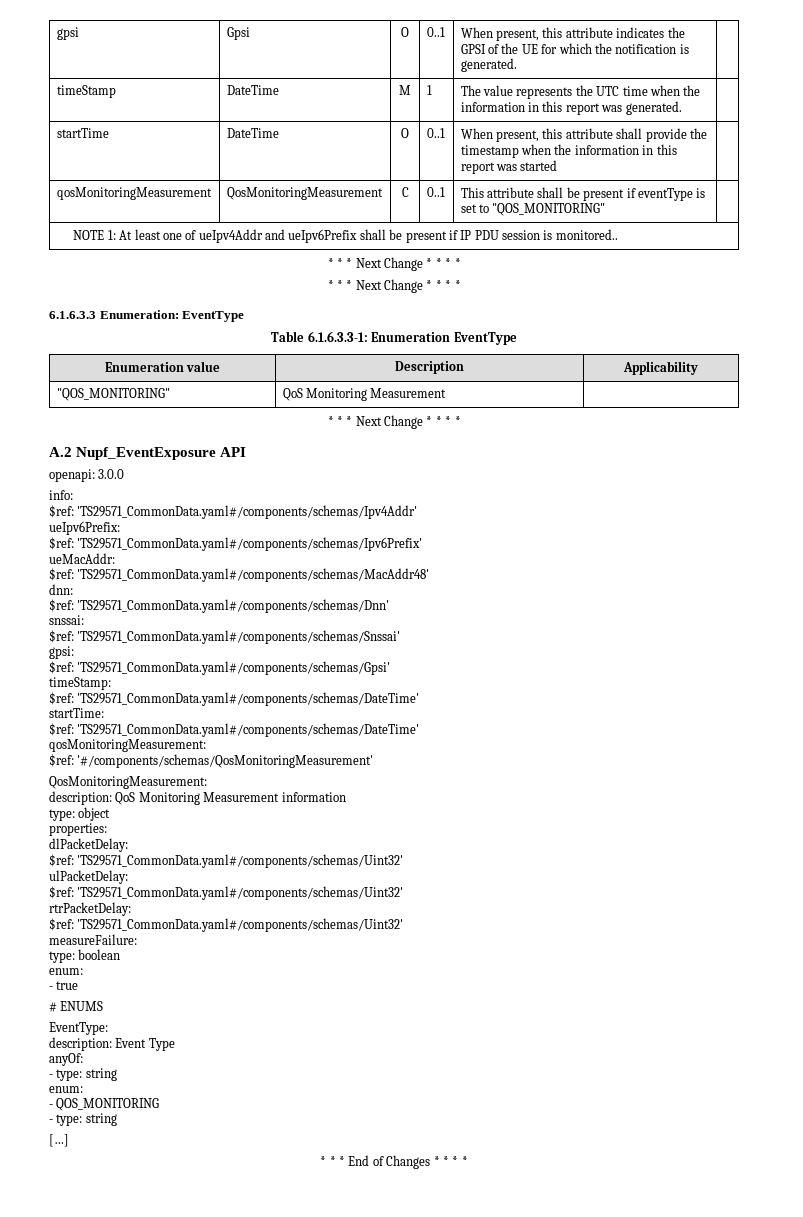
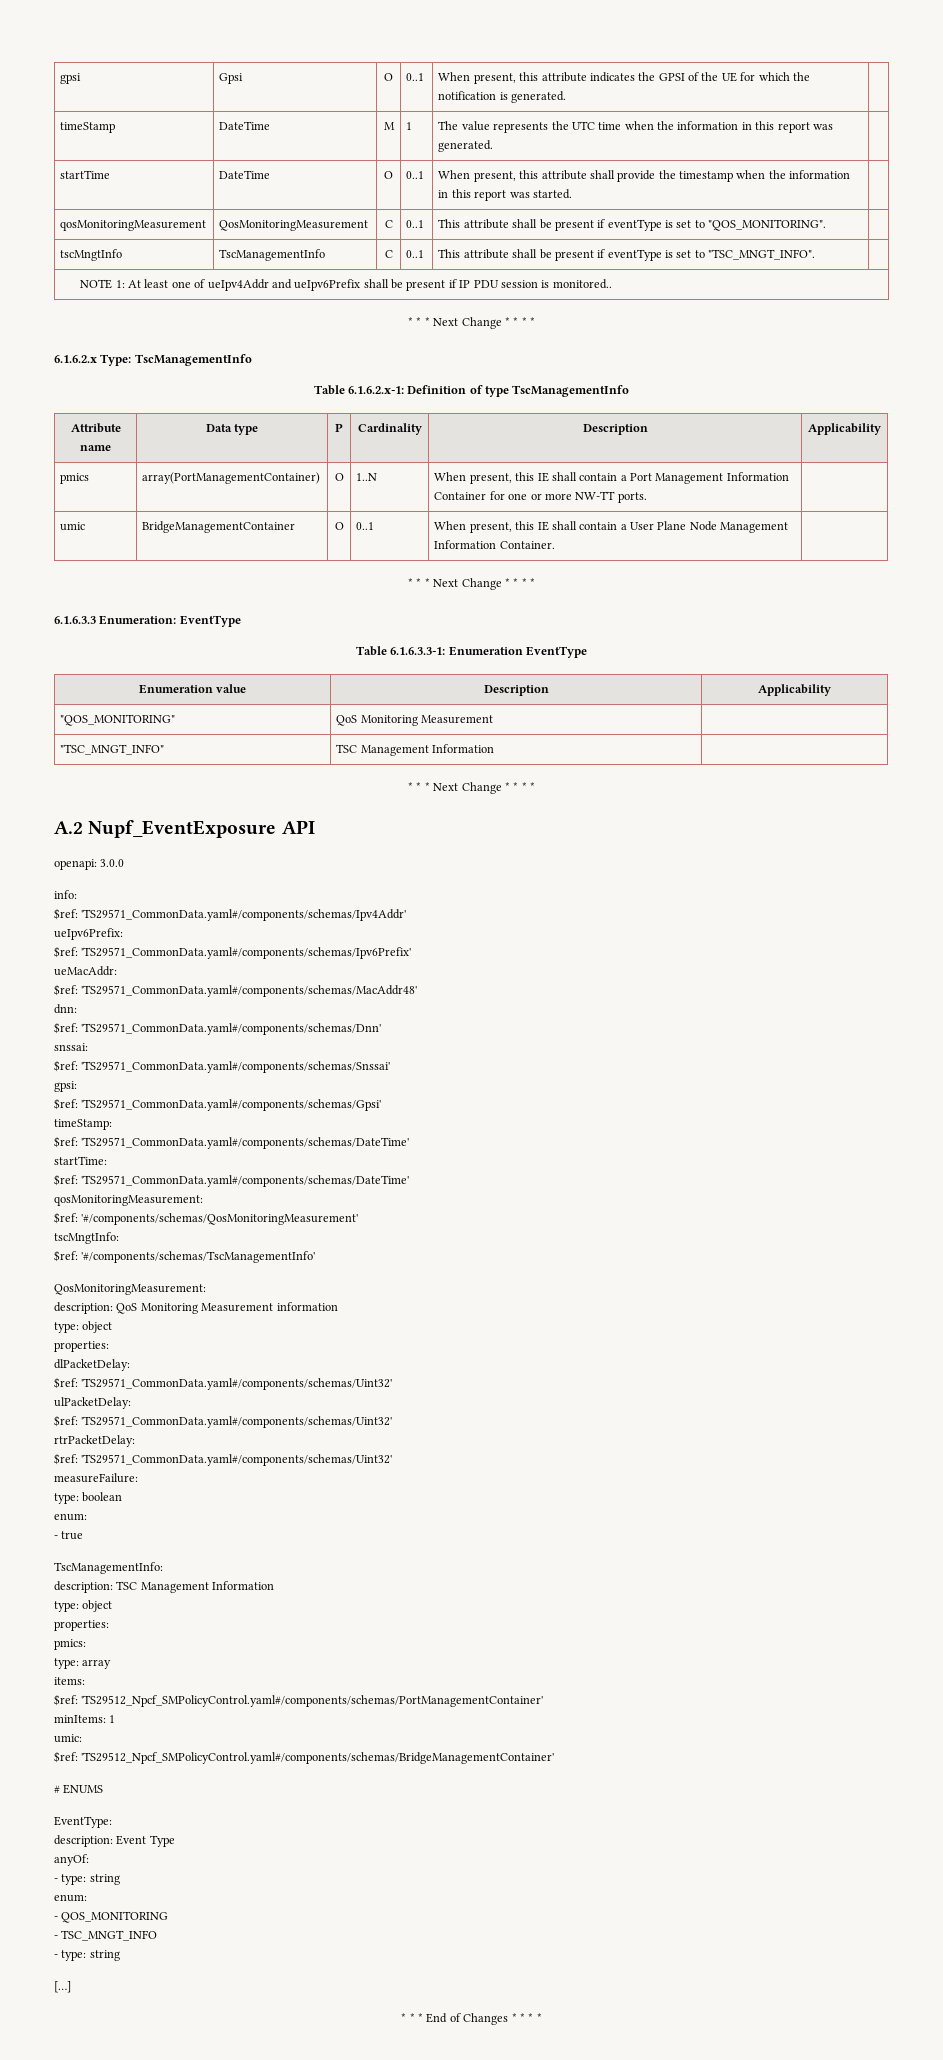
[520,160,558,171] started -> [532,189,572,199] started.
[492,203,606,216] "QOS_MONITORING" -> [708,219,827,231] [60,249,123,261] [219,249,326,261] [384,250,393,258] [406,250,425,258] [438,249,816,261] "QOS_MONITORING". | // tscMngtInfo | TscManagementInfo | C | 0..1 | This attribute shall be present if eventType is set to "TSC_MNGT_INFO".
(461, 263) none -> [54,354,252,366] [313,385,630,397] [70,423,121,433] [80,445,111,451] [205,424,259,435] [335,423,343,432] [357,423,422,435] [582,424,648,435] [808,423,881,435] [60,473,90,484] [142,472,321,484] [334,473,344,481] [356,473,378,481] [434,472,789,484] [434,491,647,503] [60,522,86,531] [142,521,296,533] [334,522,344,530] [356,522,375,530] [434,521,789,533] [434,540,555,549] // 6.1.6.2.x Type: TscManagementInfo // Table 6.1.6.2.x-1: Definition of type TscManagementInfo // Attribute name | Data type | P | Cardinality | Description | Applicability // pmics | array(PortManagementContainer) | O | 1..N | When present, this IE shall contain a Port Management Information Container for one or more NW-TT ports. | // umic | BridgeManagementContainer | O | 0..1 | When present, this IE shall contain a User Plane Node Management Information Container. |
(447, 393) none -> [60,744,165,755] [336,744,495,756] // "TSC_MNGT_INFO" | TSC Management Information |
(374, 761) none -> [54,1232,119,1244] [54,1250,316,1263] // tscMngtInfo: // $ref: '#/components/schemas/TscManagementInfo'
(79, 985) none -> [54,1562,163,1574] [54,1581,275,1593] [54,1600,113,1612] [54,1620,109,1631] [54,1639,86,1650] [54,1658,112,1669] [54,1677,85,1685] [54,1694,544,1707] [54,1715,116,1723] [54,1734,82,1743] [54,1751,555,1764] // TscManagementInfo: // description: TSC Management Information // type: object // properties: // pmics: // type: array // items: // $ref: 'TS29512_Npcf_SMPolicyControl.yaml#/components/schemas/PortManagementContainer' // minItems: 1 // umic: // $ref: 'TS29512_Npcf_SMPolicyControl.yaml#/components/schemas/BridgeManagementContainer'
(160, 1104) none -> [54,1930,158,1941] // - TSC_MNGT_INFO

